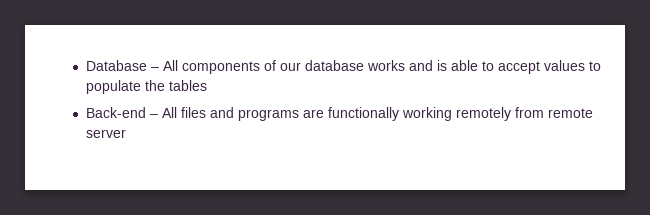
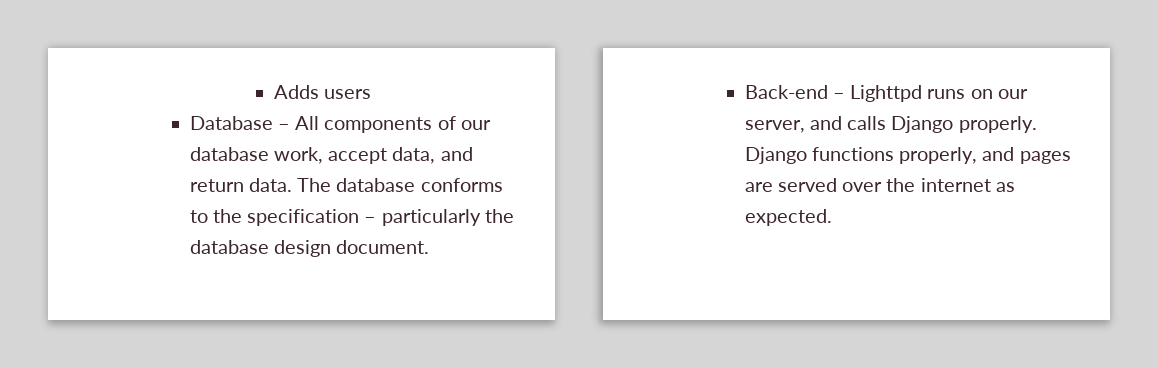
(85, 65) none -> [273,85,372,99] Adds users //
[366,60,601,74] [85,80,207,94] [85,107,593,121] [85,129,126,138] works and is able to accept values to populate the tables // Back-end – All files and programs are functionally working remotely from remote server -> [273,147,473,164] [189,178,503,192] [189,209,514,226] [189,240,430,257] [744,85,1028,102] [744,116,1037,133] [744,147,1071,164] [744,178,1015,192] [744,209,832,226] work, accept data, and return data. The database conforms to the specification – particularly the database design document. // Back-end – Lighttpd runs on our server, and calls Django properly. Django functions properly, and pages are served over the internet as expected.

